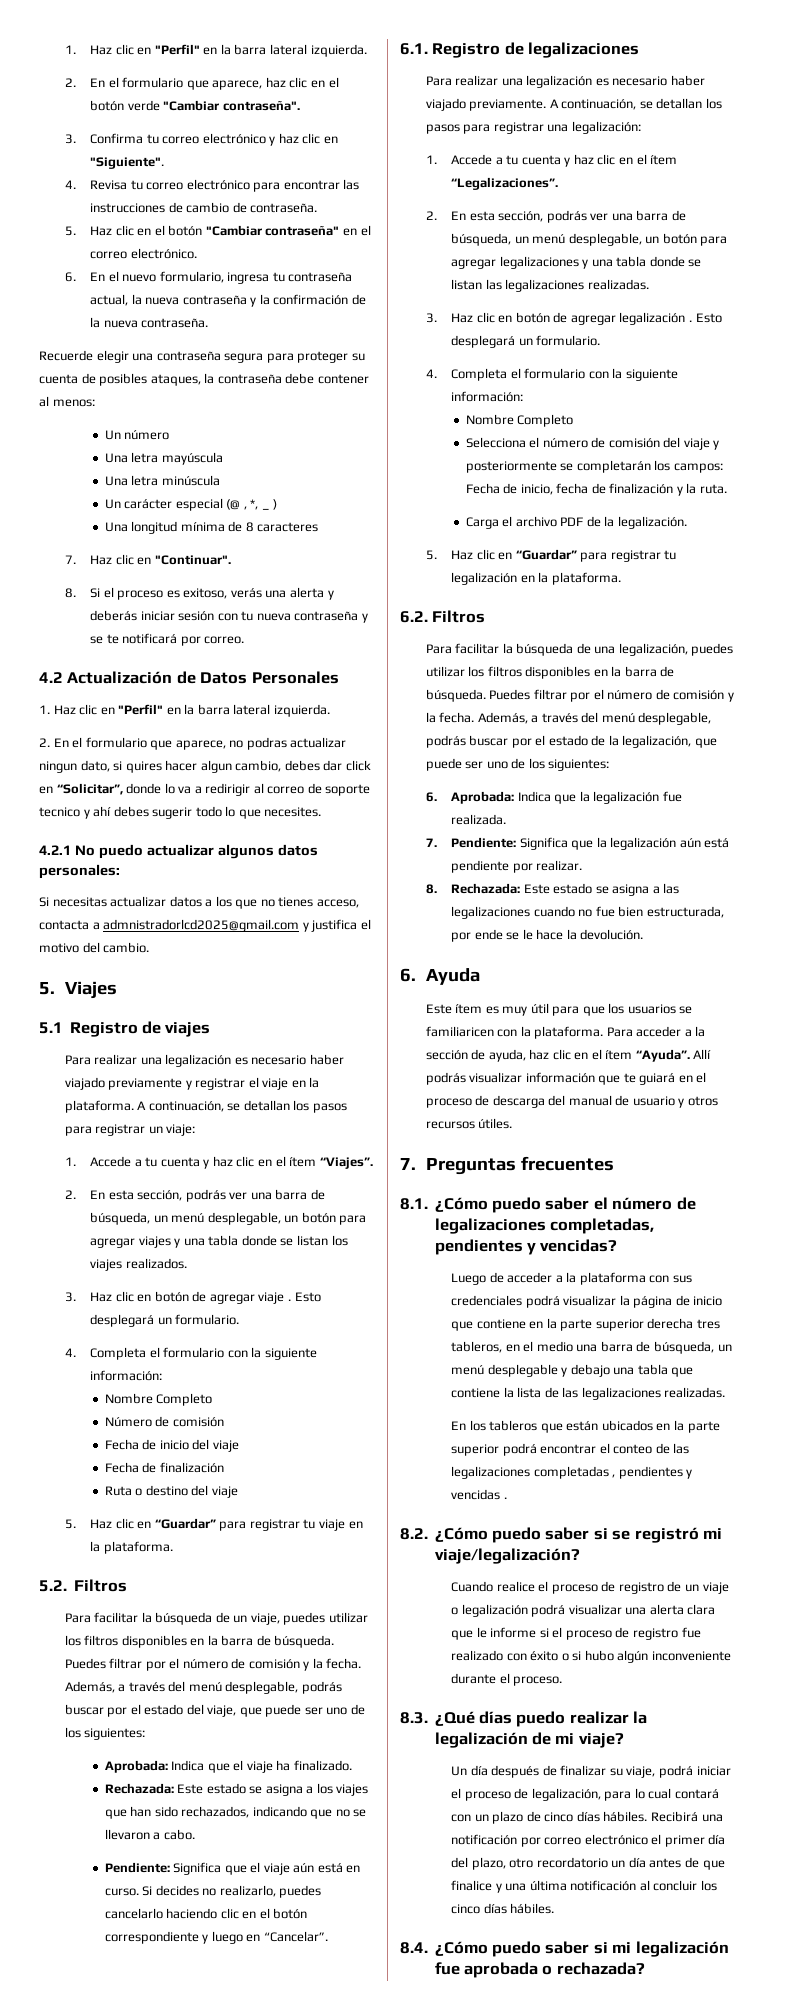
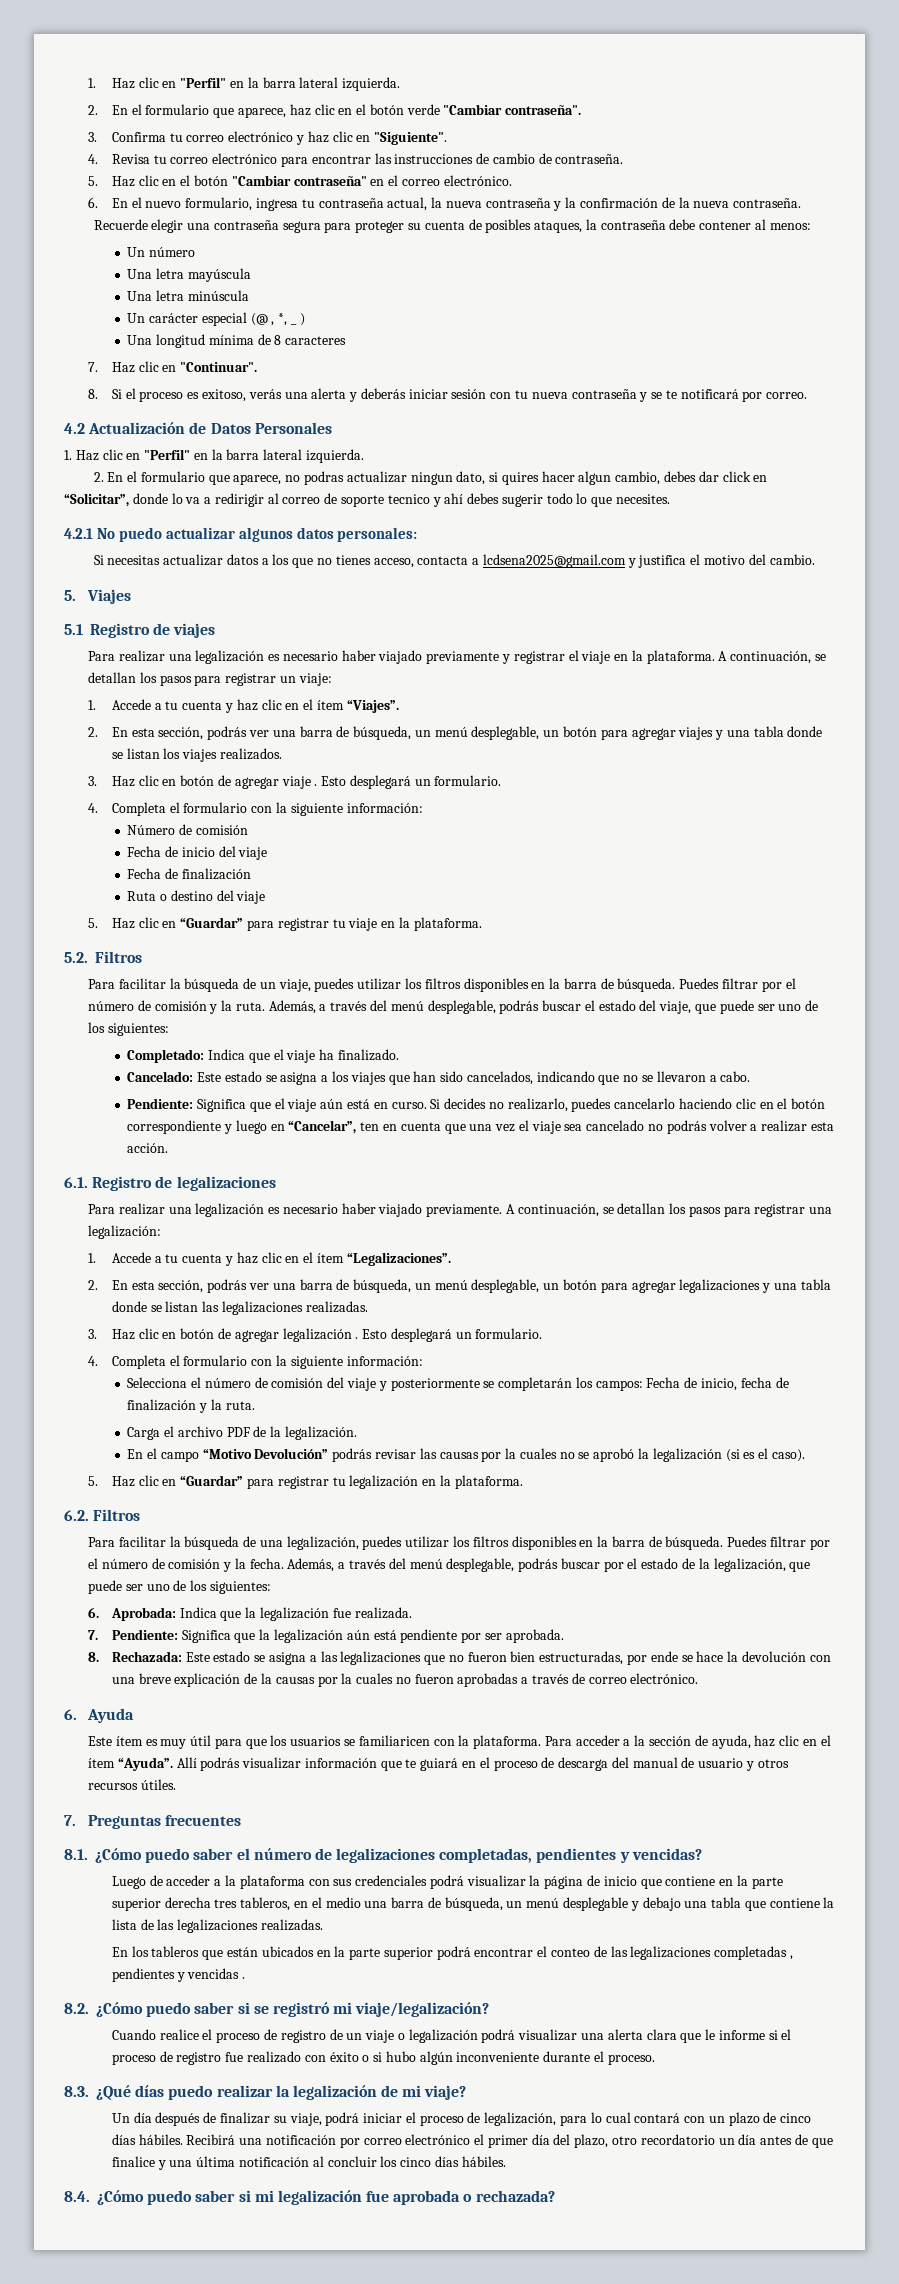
[103,919,300,932] admnistradorlcd2025@gmail.com -> [482,554,626,568] lcdsena2025@gmail.com
[104,1393,213,1406] // Nombre Completo -> (423, 808) none
[326,1658,362,1669] [64,1681,342,1694] [64,1704,128,1717] fecha. Además, a través del menú desplegable, podrás buscar por -> [235,1000,582,1014] ruta. Además, a través del menú desplegable, podrás buscar
[104,1760,168,1773] Aprobada: -> [127,1049,205,1063] Completado:
[104,1783,174,1794] Rechazada: -> [127,1071,194,1082] Cancelado:
[181,1806,250,1818] rechazados, -> [466,1071,533,1085] cancelados,
[263,1931,328,1942] “Cancelar”. -> [288,1120,834,1134] [127,1143,169,1153] “Cancelar”, ten en cuenta que una vez el viaje sea cancelado no podrás volver a realizar esta acción.
[465,414,574,427] // Nombre Completo -> (423, 1361) none
(687, 522) none -> [127,1448,805,1462] // En el campo “Motivo Devolución” podrás revisar las causas por la cuales no se aprobó la legalización (si es el caso).
[536,860,583,871] realizar. -> [484,1629,564,1643] ser aprobada.
[533,906,724,918] cuando no fue bien estructurada, -> [424,1651,624,1665] que no fueron bien estructuradas,
[522,929,533,940] le -> (693, 1658) none
[580,929,644,940] devolución. -> [741,1651,831,1662] [111,1673,699,1687] devolución con una breve explicación de la causas por la cuales no fueron aprobadas a través de correo electrónico.

